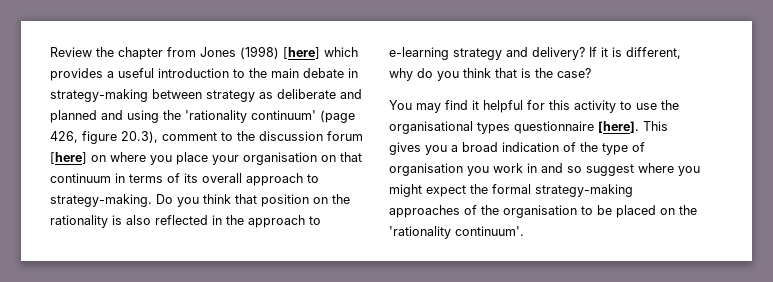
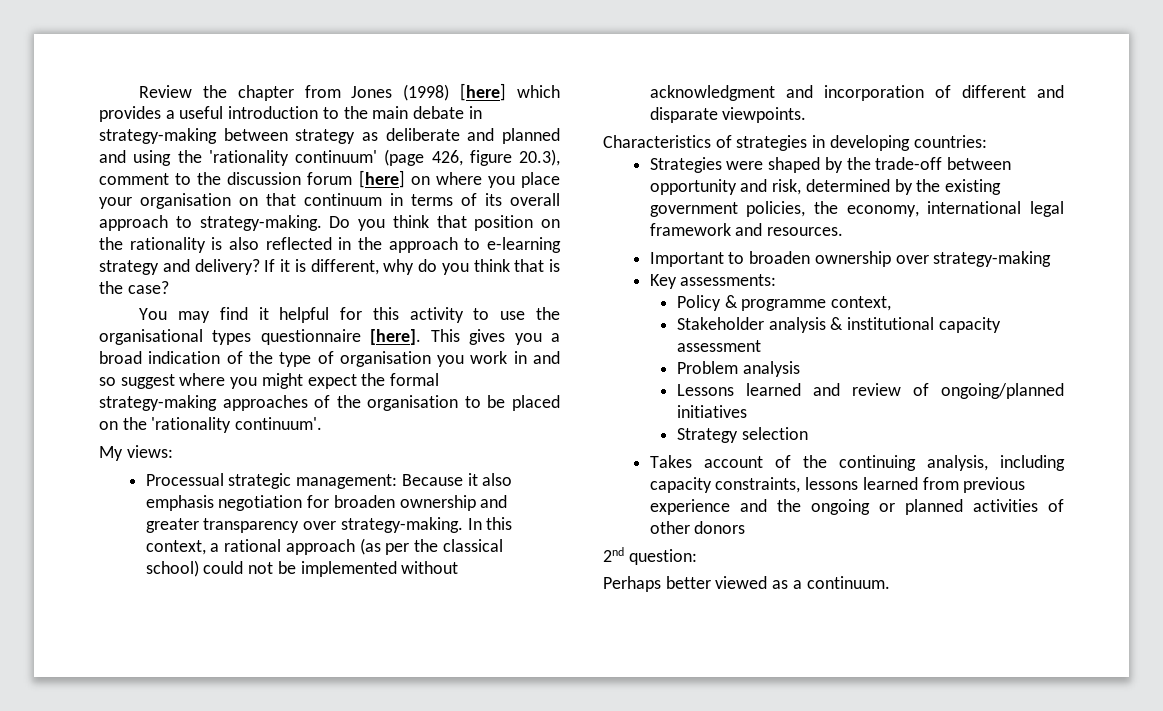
(524, 231) none -> [99,445,173,461] [145,473,513,489] [145,495,508,511] [145,517,513,533] [145,538,503,555] [145,560,459,577] [649,85,1064,101] [649,107,807,123] [603,135,987,151] [649,157,1011,173] [649,179,1001,195] [649,201,1064,217] [649,223,844,236] [649,251,1052,267] [649,274,777,289] [676,295,892,311] [676,317,1001,333] [676,340,761,352] [676,361,800,377] [676,383,1064,399] [676,405,747,418] [676,427,808,443] [649,455,1065,471] [649,477,1026,493] [649,499,1064,515] [649,521,746,534] [603,547,697,565] [603,576,890,592] // My views: // Processual strategic management: Because it also emphasis negotiation for broaden ownership and greater transparency over strategy-making. In this context, a rational approach (as per the classical school) could not be implemented without acknowledgment and incorporation of different and disparate viewpoints. // Characteristics of strategies in developing countries: // Strategies were shaped by the trade-off between opportunity and risk, determined by the existing government policies, the economy, international legal framework and resources. // Important to broaden ownership over strategy-making // Key assessments: // Policy & programme context, // Stakeholder analysis & institutional capacity assessment // Problem analysis // Lessons learned and review of ongoing/planned initiatives // Strategy selection // Takes account of the continuing analysis, including capacity constraints, lessons learned from previous experience and the ongoing or planned activities of other donors // 2nd question: // Perhaps better viewed as a continuum.

